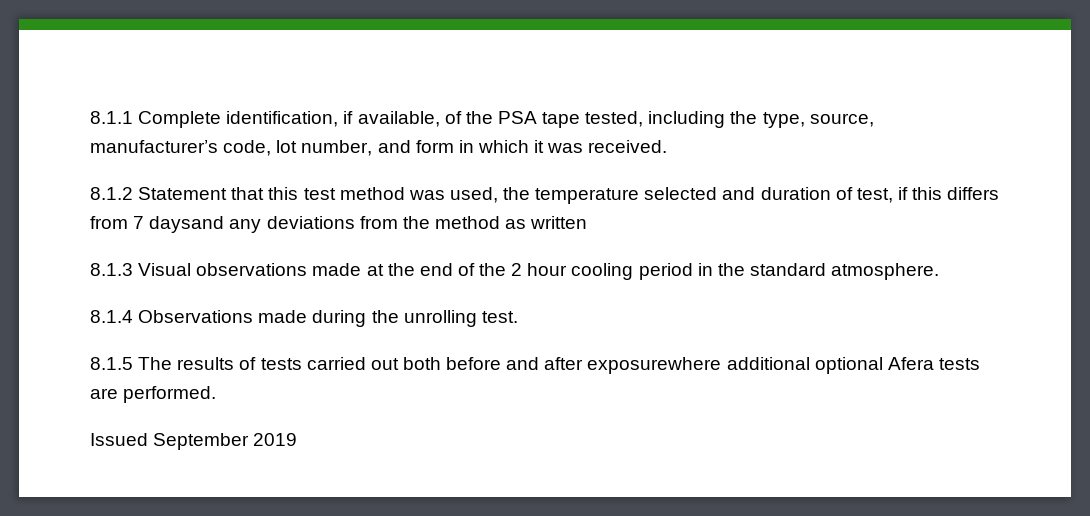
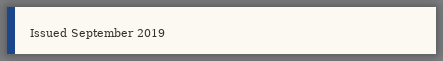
[90,111,874,128] [90,140,668,156] [90,187,1000,204] [90,216,588,233] [90,263,940,280] [90,310,518,327] [90,357,980,374] [90,386,217,403] 8.1.1 Complete identification, if available, of the PSA tape tested, including the type, source, manufacturer’s code, lot number, and form in which it was received. // 8.1.2 Statement that this test method was used, the temperature selected and duration of test, if this differs from 7 daysand any deviations from the method as written // 8.1.3 Visual observations made at the end of the 2 hour cooling period in the standard atmosphere. // 8.1.4 Observations made during the unrolling test. // 8.1.5 The results of tests carried out both before and after exposurewhere additional optional Afera tests are performed. // -> (30, 32) none

